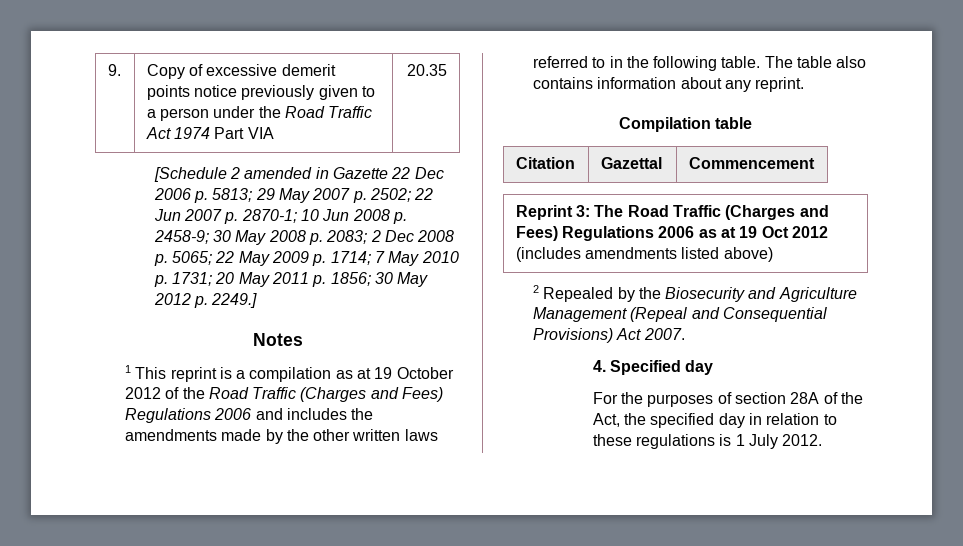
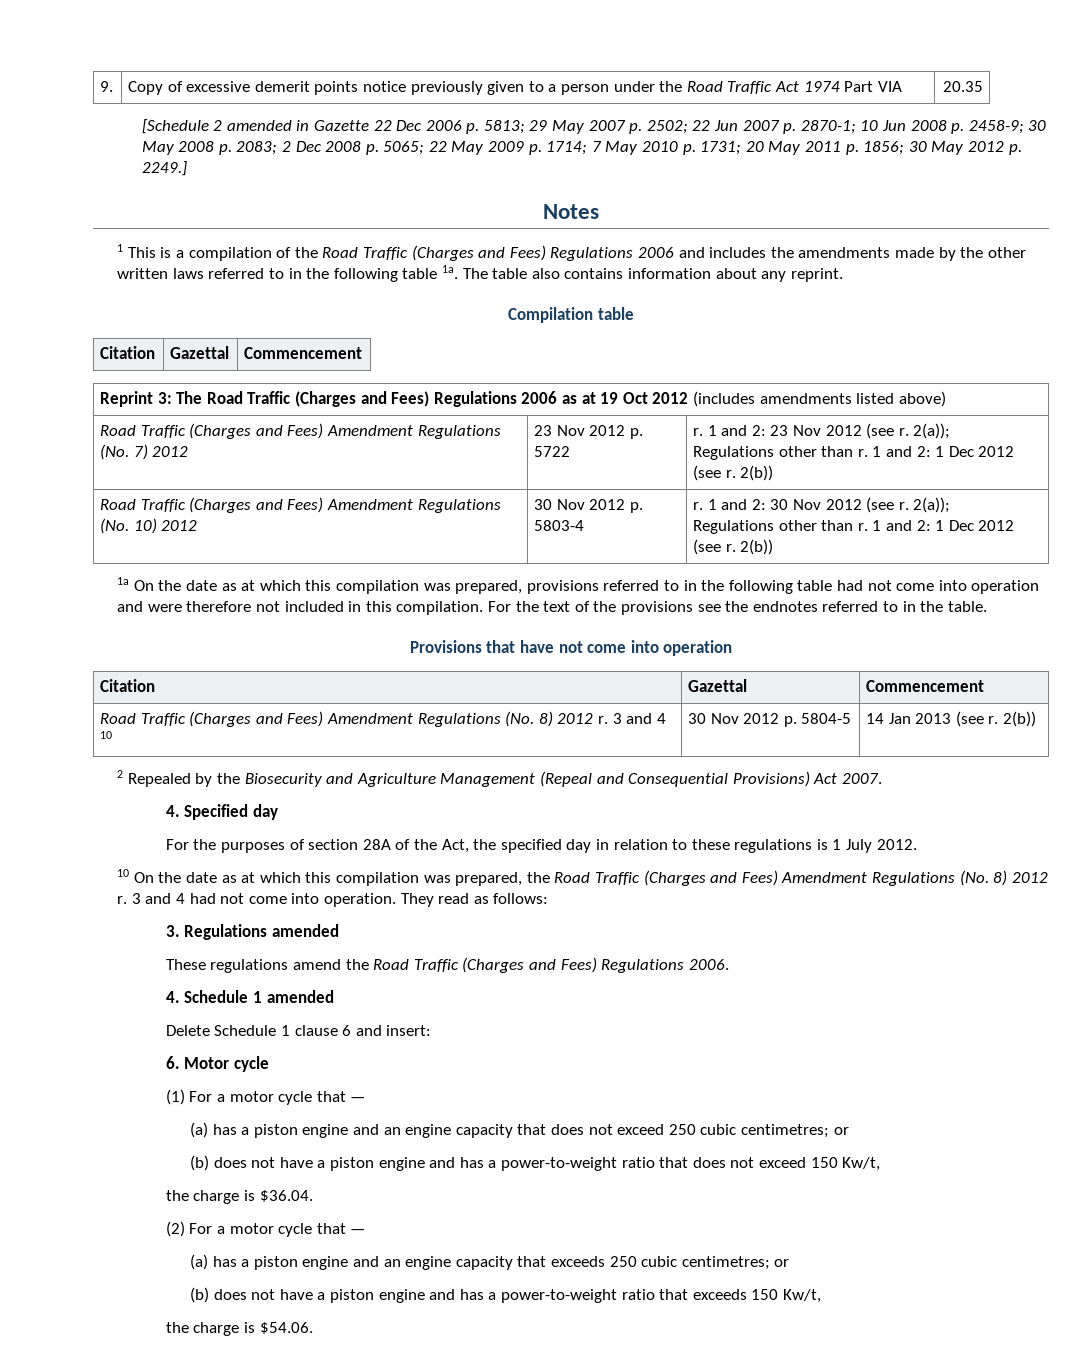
[170,367,217,382] reprint -> (156, 252) none
[335,367,454,379] [124,387,161,399] as at 19 October 2012 -> (272, 254) none
[721,56,761,68] table. -> [402,265,459,279] table 1a.
(773, 254) none -> [100,423,501,439] [100,444,189,460] [534,425,643,439] [534,446,571,457] [693,423,951,439] [693,446,1015,460] [693,465,774,481] [100,497,501,513] [100,518,198,534] [534,499,643,513] [534,520,585,531] [693,497,951,513] [693,520,1015,534] [693,539,774,555] [117,577,1040,594] [117,601,987,615] [409,640,733,656] [100,679,156,692] [688,679,748,692] [866,680,985,692] [100,711,666,727] [100,731,113,739] [688,713,852,727] [866,711,1037,727] // Road Traffic (Charges and Fees) Amendment Regulations (No. 7) 2012 | 23 Nov 2012 p. 5722 | r. 1 and 2: 23 Nov 2012 (see r. 2(a)); // Regulations other than r. 1 and 2: 1 Dec 2012 (see r. 2(b)) // Road Traffic (Charges and Fees) Amendment Regulations (No. 10) 2012 | 30 Nov 2012 p. 5803-4 | r. 1 and 2: 30 Nov 2012 (see r. 2(a)); // Regulations other than r. 1 and 2: 1 Dec 2012 (see r. 2(b)) // 1a On the date as at which this compilation was prepared, provisions referred to in the following table had not come into operation and were therefore not included in this compilation. For the text of the provisions see the endnotes referred to in the table. // Provisions that have not come into operation // Citation | Gazettal | Commencement // Road Traffic (Charges and Fees) Amendment Regulations (No. 8) 2012 r. 3 and 4 10 | 30 Nov 2012 p. 5804-5 | 14 Jan 2013 (see r. 2(b))
(823, 440) none -> [117,869,1048,886] [117,893,549,907] [165,924,340,940] [165,957,729,973] [165,990,334,1003] [165,1025,432,1036] [165,1056,270,1072] [165,1089,366,1105] [190,1122,849,1138] [190,1155,881,1171] [165,1190,313,1204] [165,1221,366,1237] [190,1254,790,1270] [190,1287,821,1303] [165,1322,313,1336] // 10 On the date as at which this compilation was prepared, the Road Traffic (Charges and Fees) Amendment Regulations (No. 8) 2012 r. 3 and 4 had not come into operation. They read as follows: // 3. Regulations amended // These regulations amend the Road Traffic (Charges and Fees) Regulations 2006. // 4. Schedule 1 amended // Delete Schedule 1 clause 6 and insert: // 6. Motor cycle // (1) For a motor cycle that — // (a) has a piston engine and an engine capacity that does not exceed 250 cubic centimetres; or // (b) does not have a piston engine and has a power-to-weight ratio that does not exceed 150 Kw/t, // the charge is $36.04. // (2) For a motor cycle that — // (a) has a piston engine and an engine capacity that exceeds 250 cubic centimetres; or // (b) does not have a piston engine and has a power-to-weight ratio that exceeds 150 Kw/t, // the charge is $54.06.

